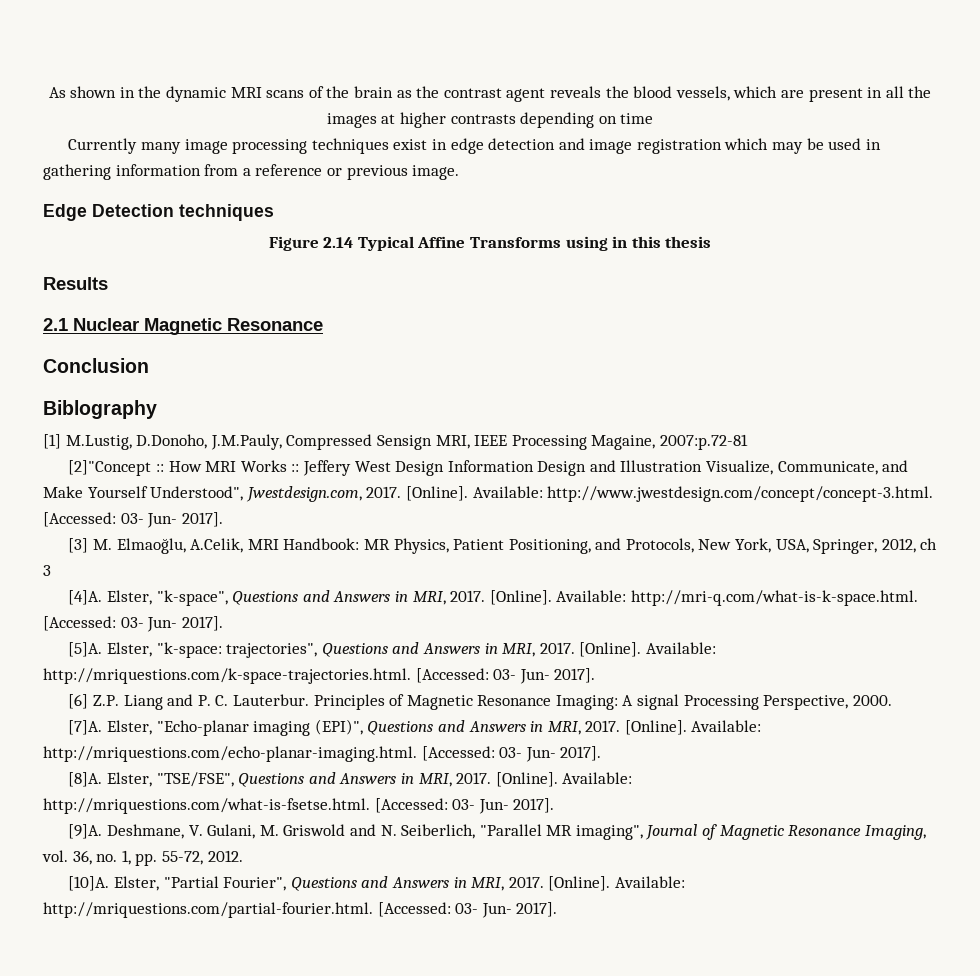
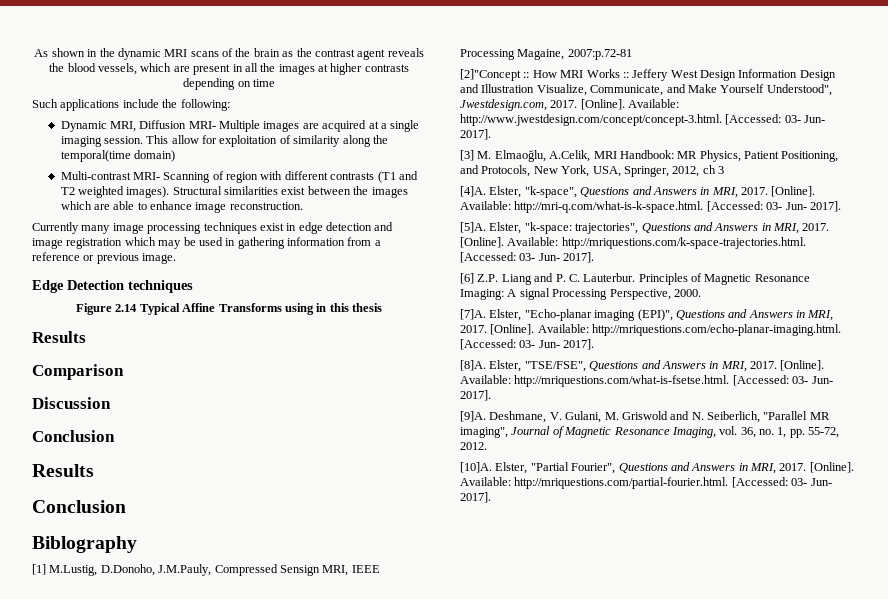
(654, 118) none -> [32,99,230,111] [60,120,420,132] [60,135,388,147] [60,150,175,162] [60,171,418,183] [60,186,408,198] [60,201,303,213] // Such applications include the following: // Dynamic MRI, Diffusion MRI- Multiple images are acquired at a single imaging session. This allow for exploitation of similarity along the temporal(time domain) // Multi-contrast MRI- Scanning of region with different contrasts (T1 and T2 weighted images). Structural similarities exist between the images which are able to enhance image reconstruction.
[43,318,323,335] 2.1 Nuclear Magnetic Resonance -> [32,364,124,380] [32,397,111,409] [32,430,115,442] [32,464,94,477] Comparison // Discussion // Conclusion // Results

